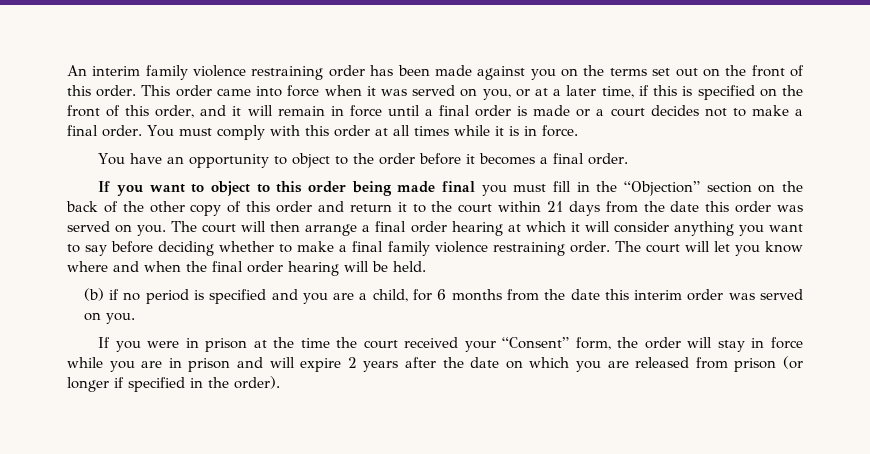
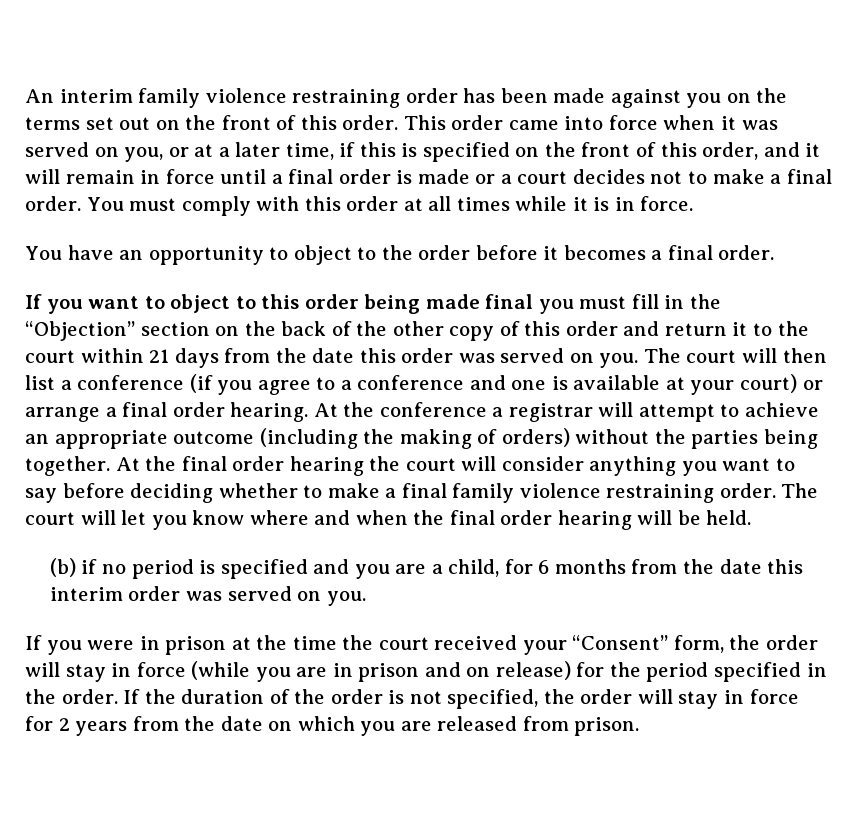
[305,221,580,236] arrange a final order hearing at which it -> [25,374,823,395] [25,402,819,422] [25,428,818,449] [25,456,456,476] list a conference (if you agree to a conference and one is available at your court) or arrange a final order hearing. At the conference a registrar will attempt to achieve an appropriate outcome (including the making of orders) without the parties being together. At the final order hearing the court
[67,357,103,368] while -> [191,661,251,680] (while
[269,357,342,372] will expire -> [466,661,827,682] [25,689,799,709] [25,716,53,731] on release) for the period specified in the order. If the duration of the order is not specified, the order will stay in force for
[405,357,436,368] after -> [132,716,179,731] from
[734,356,804,372] [67,376,280,392] prison (or longer if specified in the order). -> [574,717,640,736] prison.

